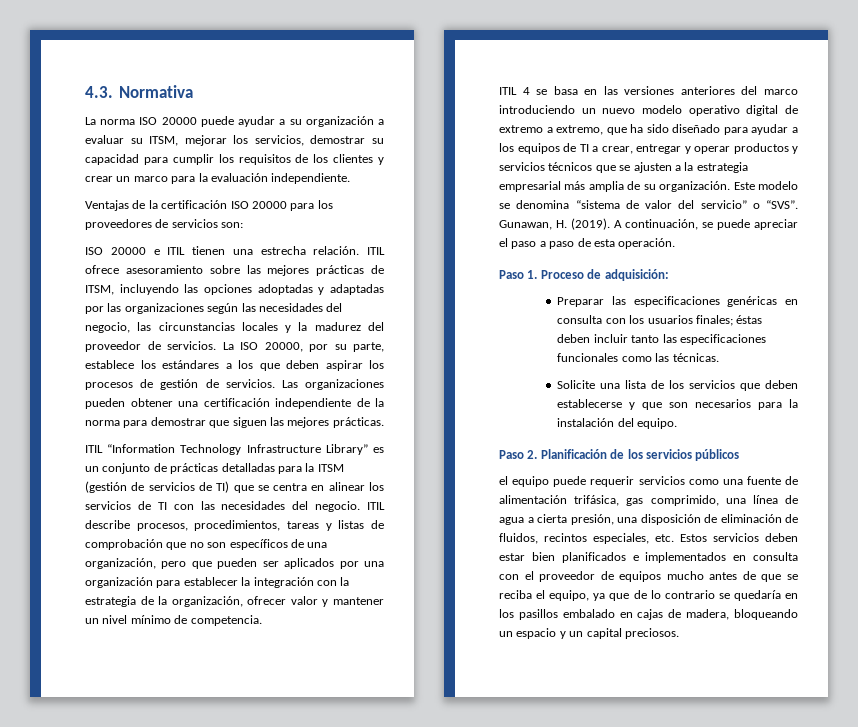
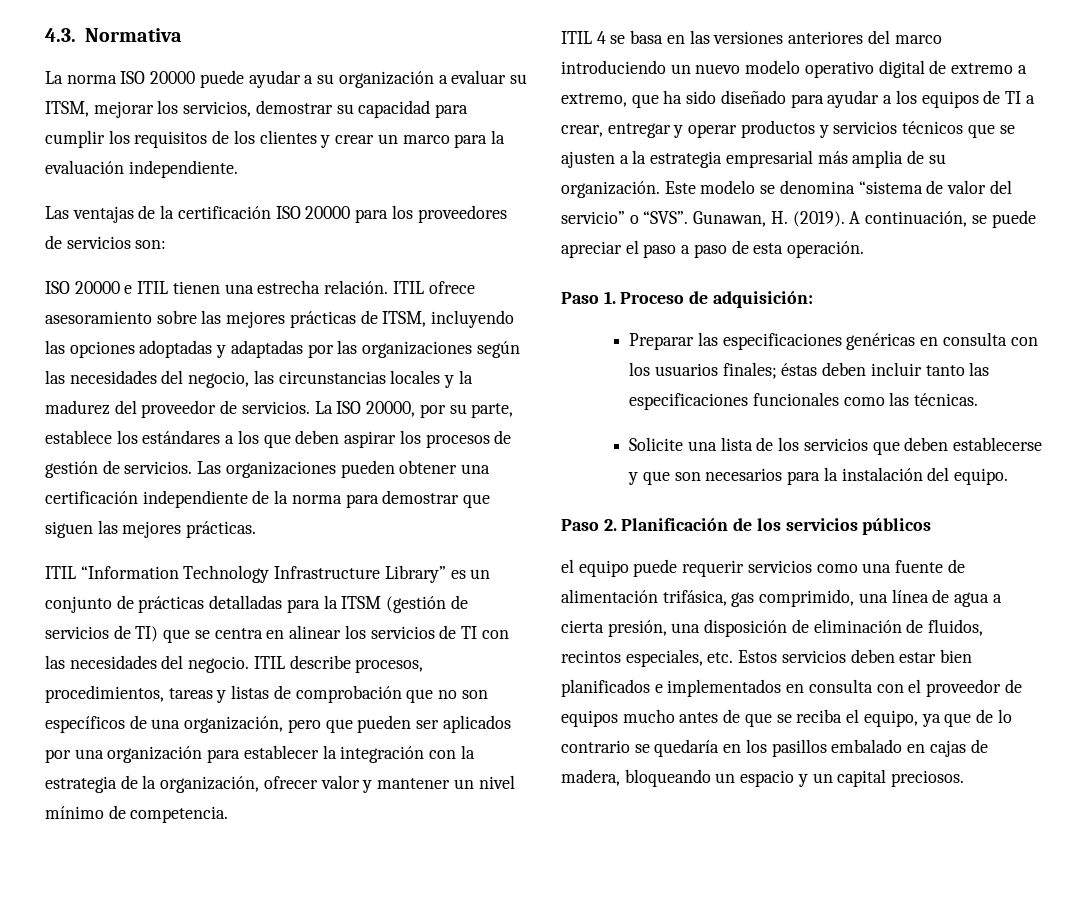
[85,200,129,211] Ventajas -> [45,206,134,223] Las ventajas

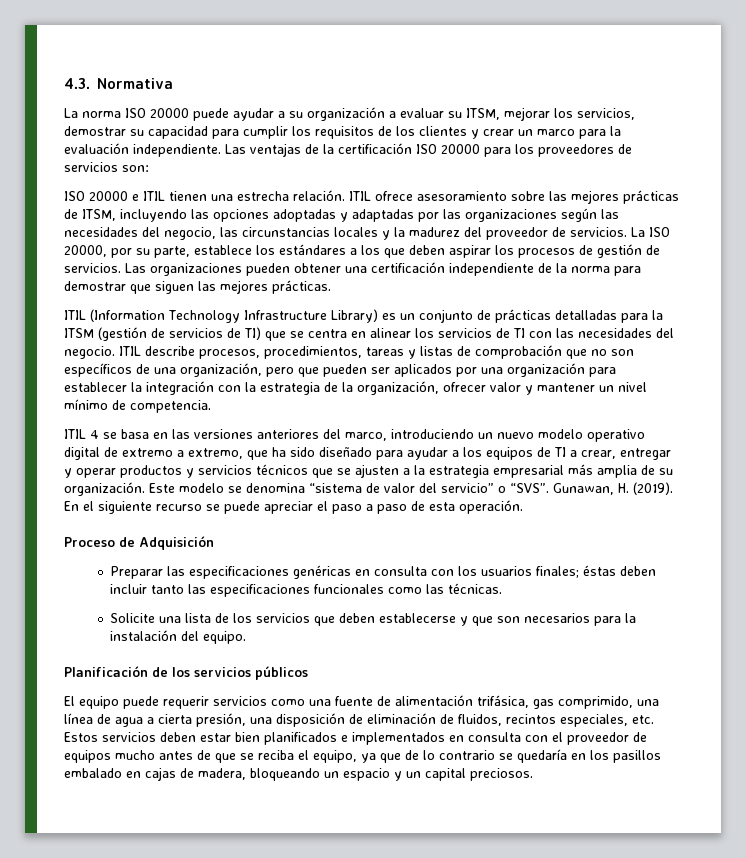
(238, 169) // -> (221, 150) none
[80,566,179,579] “Information -> [90,309,165,322] (Information
[384,565,446,583] Library” -> [330,309,378,323] Library)
[894,35,942,44] marco -> [345,432,387,441] marco,
[849,211,968,227] A continuación, -> [64,501,202,514] En el siguiente recurso
[561,291,616,304] Paso 1. -> (523, 507) none
[712,291,813,308] adquisición: -> [139,536,214,550] Adquisición
[561,519,617,531] Paso 2. -> (247, 637) none
[561,559,574,573] el -> [64,696,75,706] El

